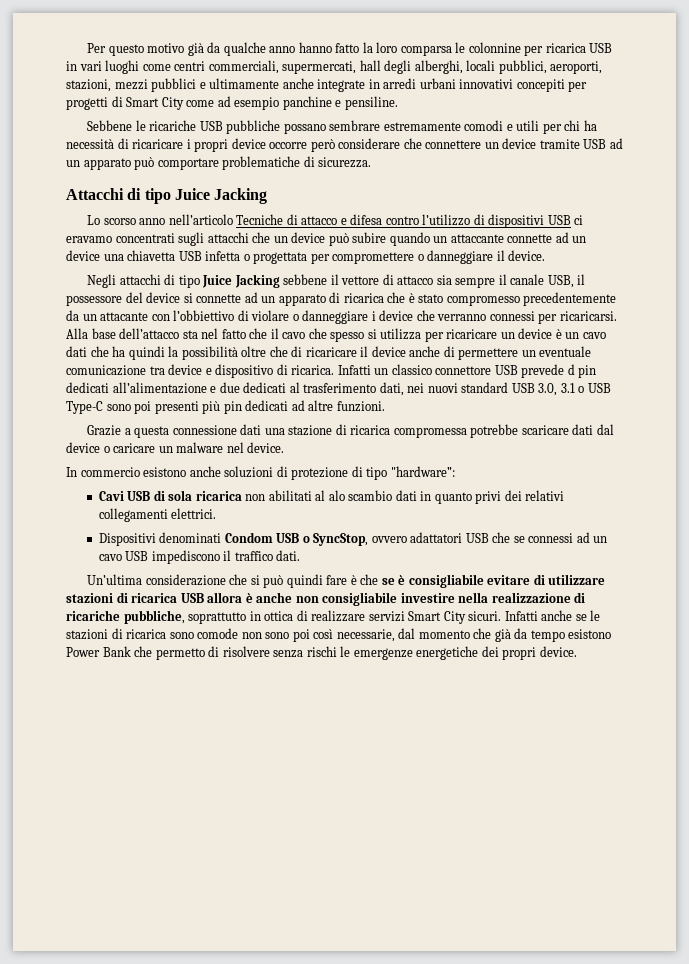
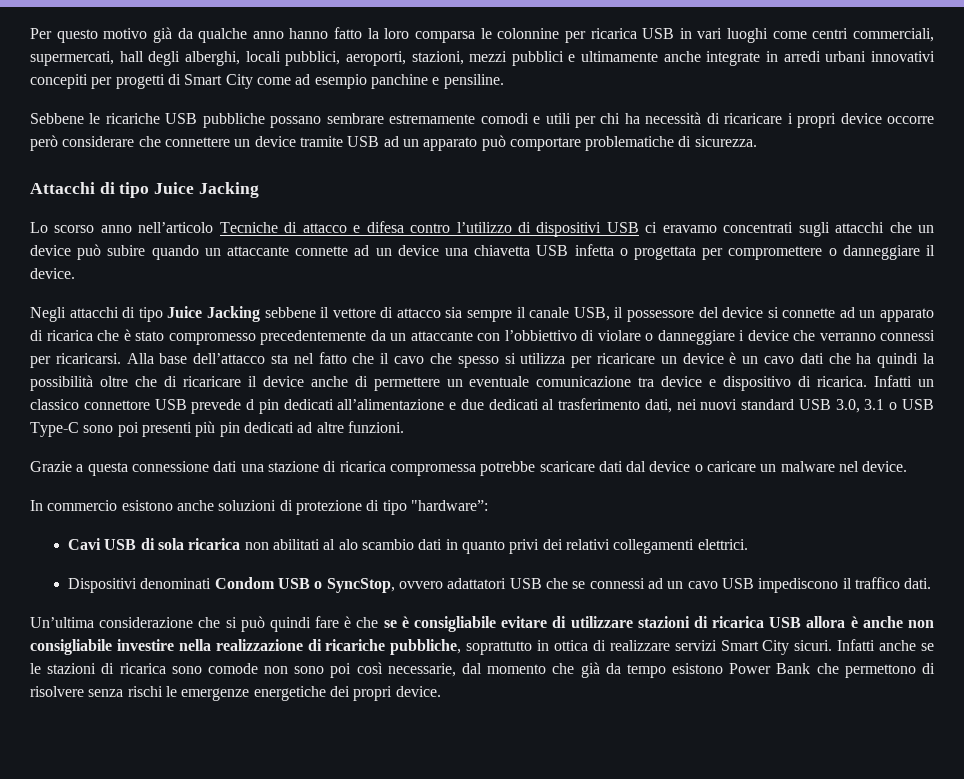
[100,312,149,321] attacante -> [410,331,473,341] attaccante
[155,648,205,660] permetto -> [844,664,916,678] permettono

